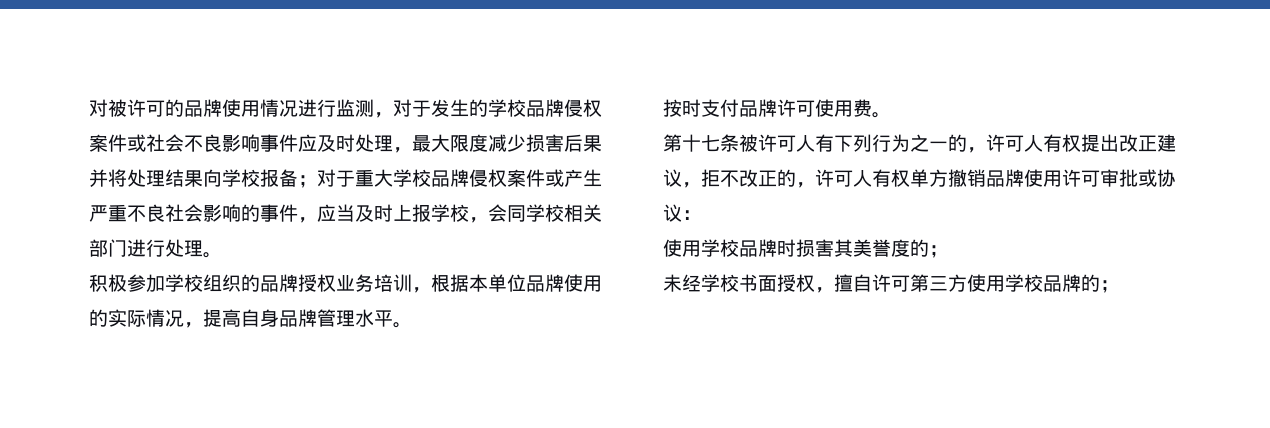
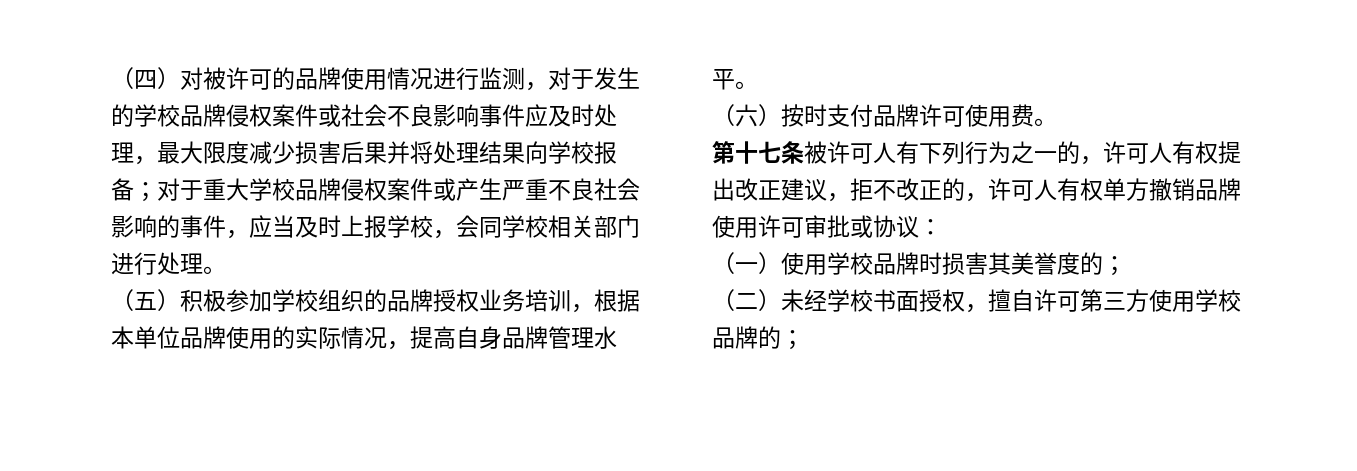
(89, 108) none -> [111,67,180,89] （四）
(222, 255) none -> [111,289,180,311] （五）
(412, 325) none -> [712,104,781,127] （六）
(701, 215) none -> [712,252,781,274] （一）
(948, 251) none -> [712,289,781,311] （二）

